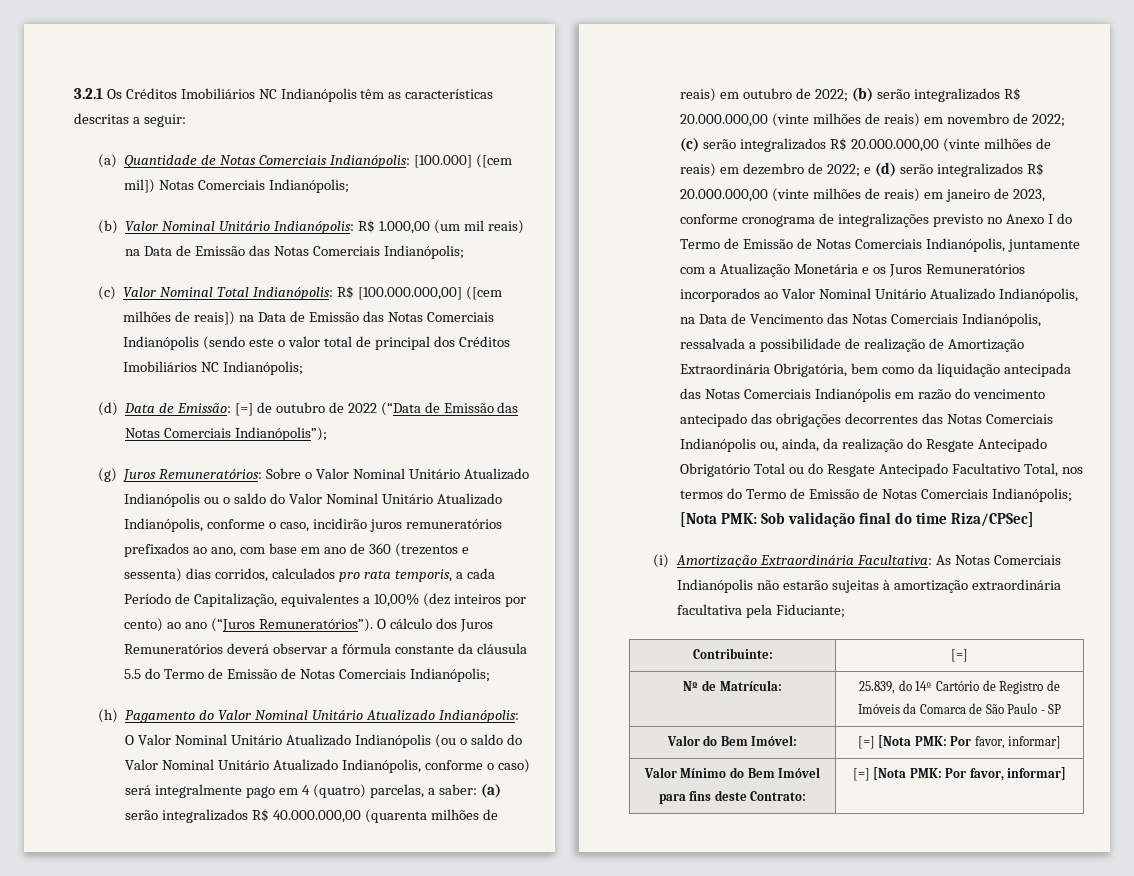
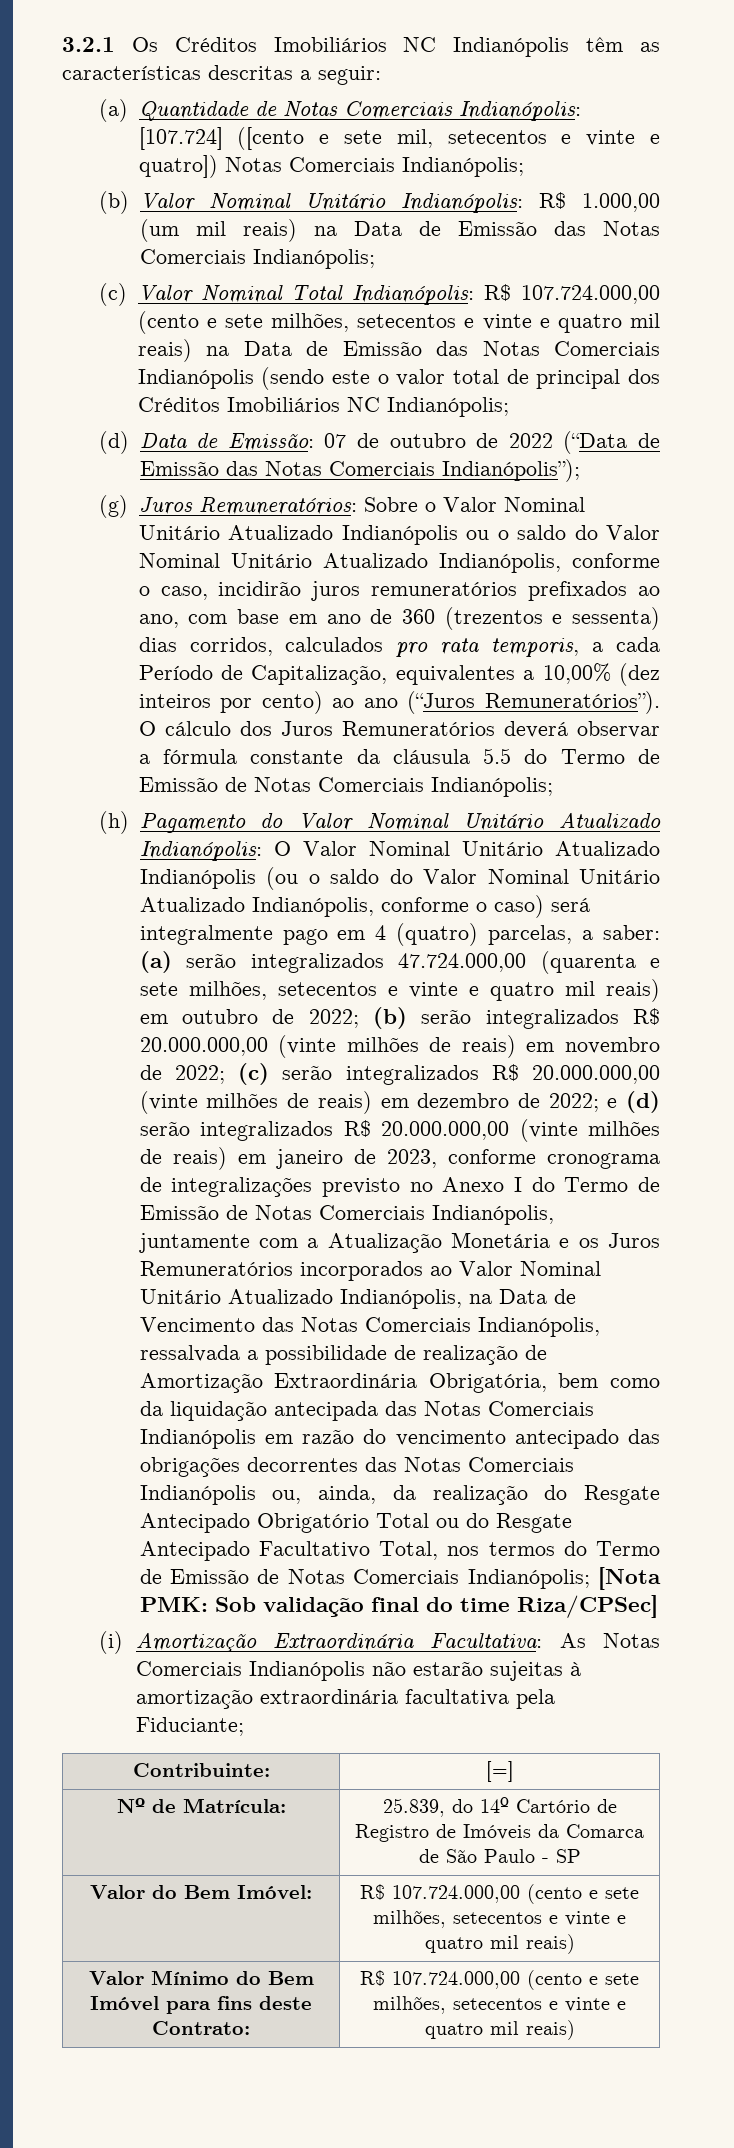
[413,154,512,168] [124,179,156,193] [100.000] ([cem mil]) -> [138,127,660,150] [138,155,218,178] [107.724] ([cento e sete mil, setecentos e vinte e quatro])
[357,286,502,300] [123,311,236,325] [100.000.000,00] ([cem milhões de reais]) -> [521,285,660,304] [137,311,660,334] [137,339,192,362] 107.724.000,00 (cento e sete milhões, setecentos e vinte e quatro mil reais)
[235,403,254,416] [=] -> [324,433,347,448] 07
[252,809,498,823] R$ 40.000.000,00 (quarenta milhões de -> [398,951,660,974] [139,981,595,1001] 47.724.000,00 (quarenta e sete milhões, setecentos e vinte e quatro mil
[857,735,1062,749] [=] [Nota PMK: Por favor, informar] -> [360,1884,639,1904] [373,1910,626,1928] [424,1934,575,1954] R$ 107.724.000,00 (cento e sete milhões, setecentos e vinte e quatro mil reais)
[852,767,1067,781] [=] [Nota PMK: Por favor, informar] -> [360,1970,639,1990] [373,1996,626,2014] [424,2020,575,2040] R$ 107.724.000,00 (cento e sete milhões, setecentos e vinte e quatro mil reais)

